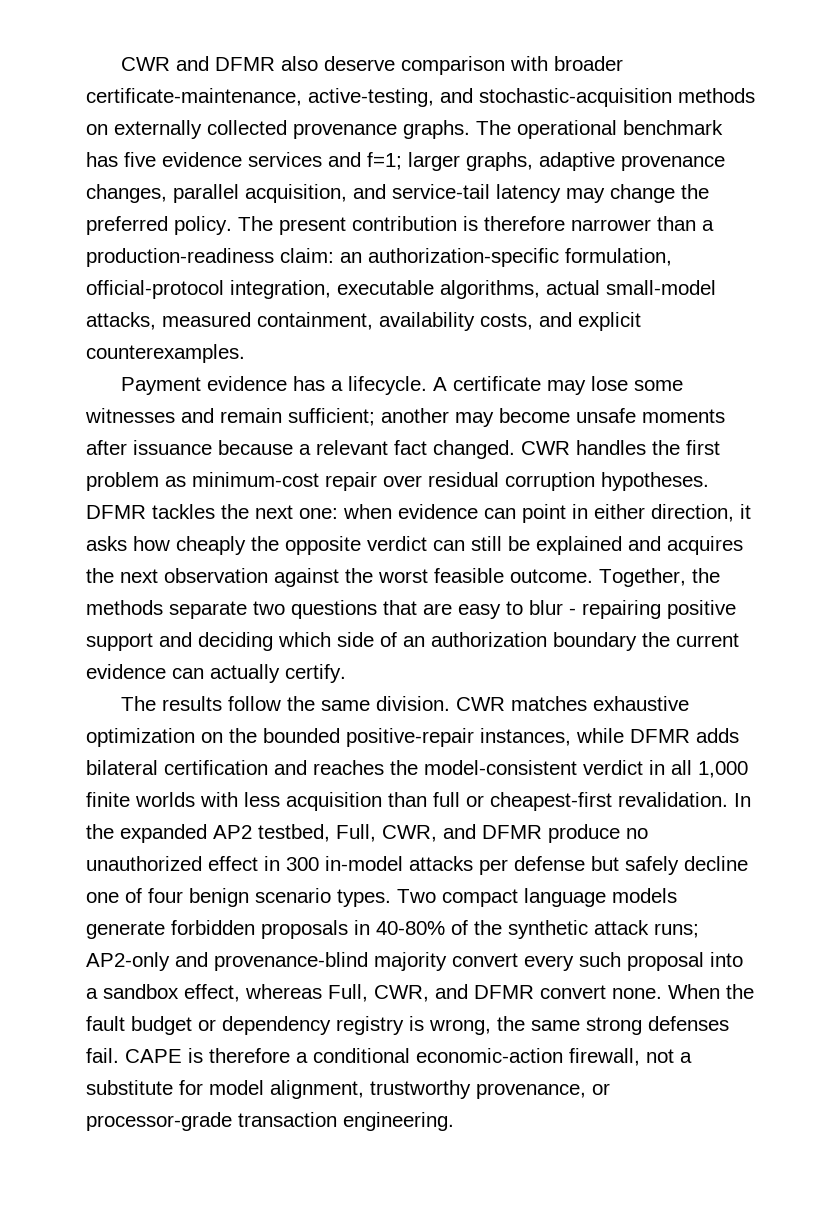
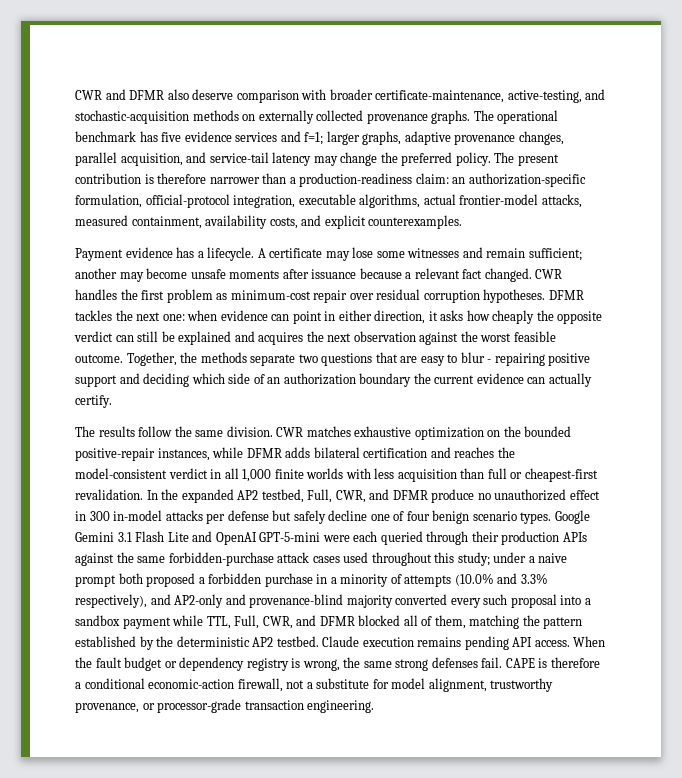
[606,280,716,295] small-model -> [459,194,539,205] frontier-model
[397,888,677,907] [86,920,699,939] Two compact language models generate forbidden proposals in 40-80% of the synthetic attack runs; -> [554,510,590,524] [75,531,587,545] [75,552,568,566] [75,573,548,587] [75,594,171,608] Google Gemini 3.1 Flash Lite and OpenAI GPT-5-mini were each queried through their production APIs against the same forbidden-purchase attack cases used throughout this study; under a naive prompt both proposed a forbidden purchase in a minority of attempts (10.0% and 3.3% respectively), and
[452,953,518,967] convert -> [395,594,448,605] converted
[184,984,662,1002] effect, whereas Full, CWR, and DFMR convert none. -> [122,615,583,629] [75,636,570,650] payment while TTL, Full, CWR, and DFMR blocked all of them, matching the pattern established by the deterministic AP2 testbed. Claude execution remains pending API access.

